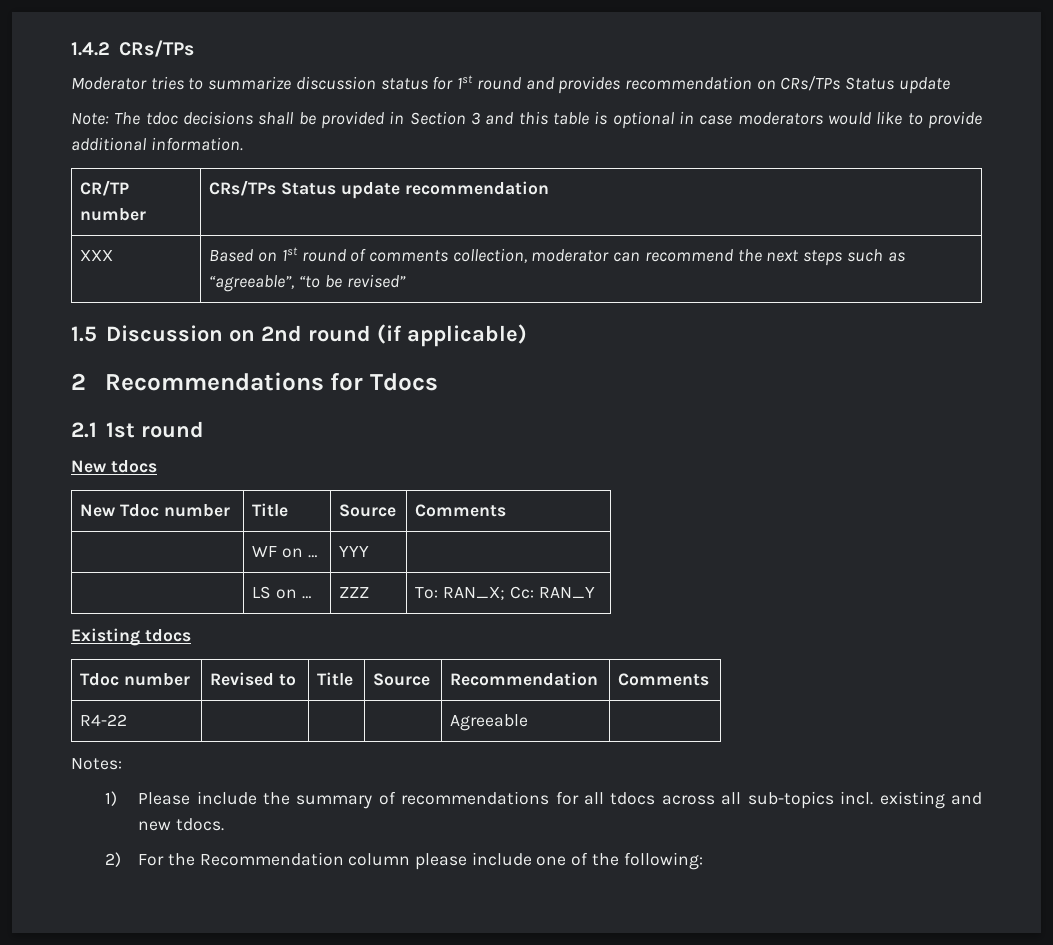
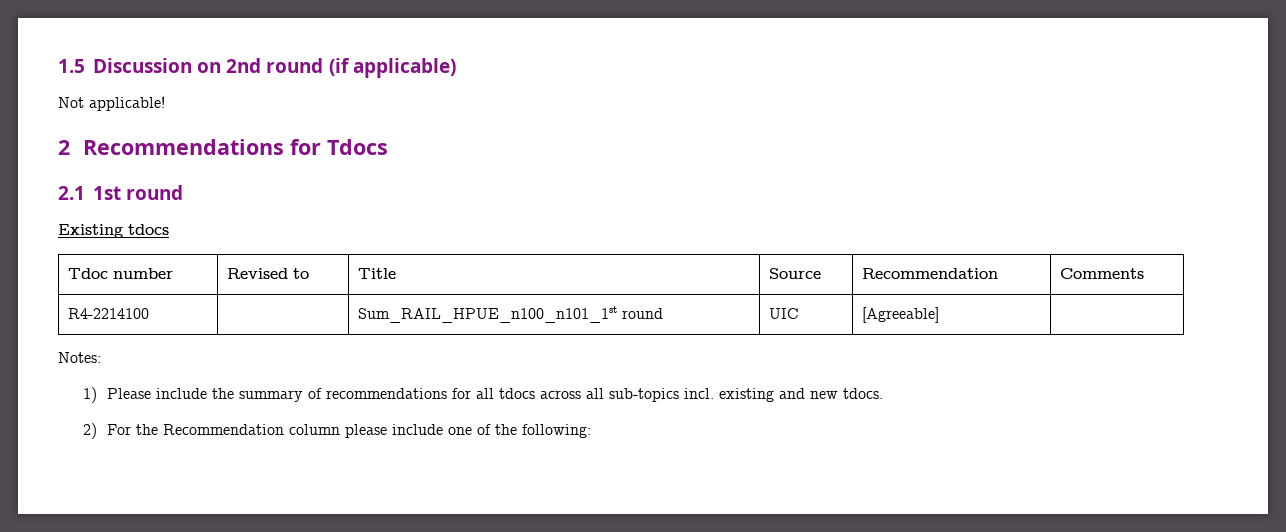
[71,40,194,57] [71,75,950,94] [71,111,983,129] [71,137,243,151] [80,180,130,196] [80,208,147,221] [209,180,549,199] [80,250,114,261] [209,247,905,266] [209,274,406,292] 1.4.2 CRs/TPs // Moderator tries to summarize discussion status for 1st round and provides recommendation on CRs/TPs Status update // Note: The tdoc decisions shall be provided in Section 3 and this table is optional in case moderators would like to provide additional information. // CR/TP number | CRs/TPs Status update recommendation // XXX | Based on 1st round of comments collection, moderator can recommend the next steps such as “agreeable”, “to be revised” // -> (58, 66) none
(527, 335) none -> [58,96,165,111] // Not applicable!
[71,460,157,473] [80,504,230,517] [252,503,289,517] [339,504,397,517] [415,504,507,517] [252,546,317,558] [339,546,370,557] [252,586,311,599] [339,587,370,598] [415,586,595,600] // New tdocs // New Tdoc number | Title | Source | Comments // | WF on … | YYY | // | LS on … | ZZZ | To: RAN_X; Cc: RAN_Y -> (184, 192) none
[80,714,128,726] [450,714,529,731] R4-22 | | | | Agreeable -> [68,308,150,319] [358,306,664,323] [769,308,800,319] [862,307,940,323] R4-2214100 | | Sum_RAIL_HPUE_n100_n101_1st round | UIC | [Agreeable]

